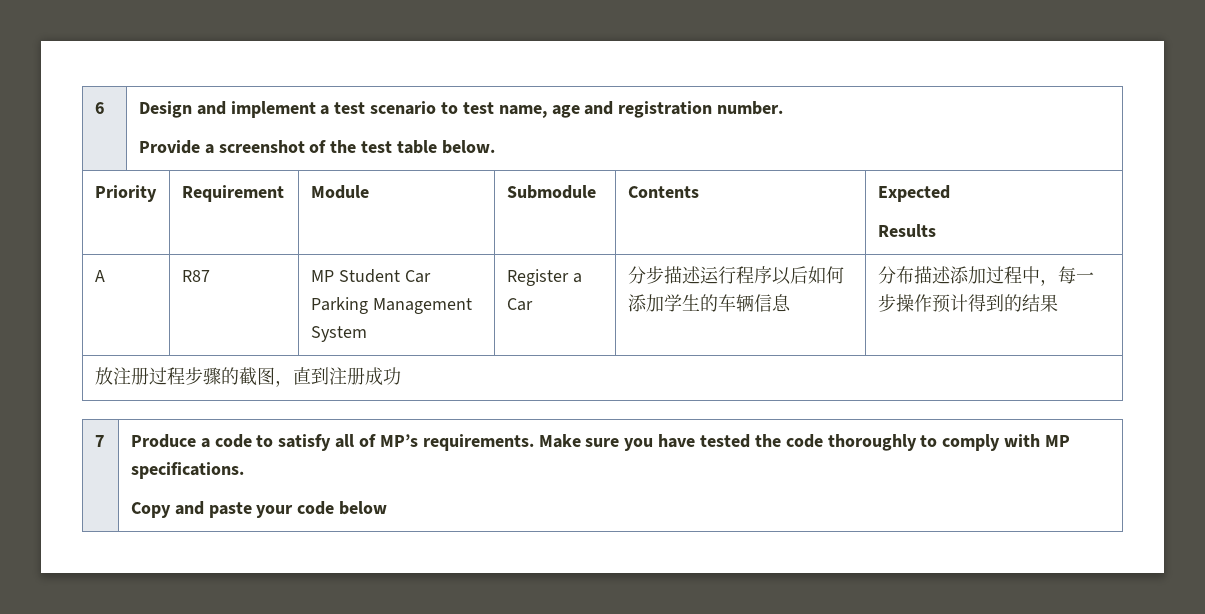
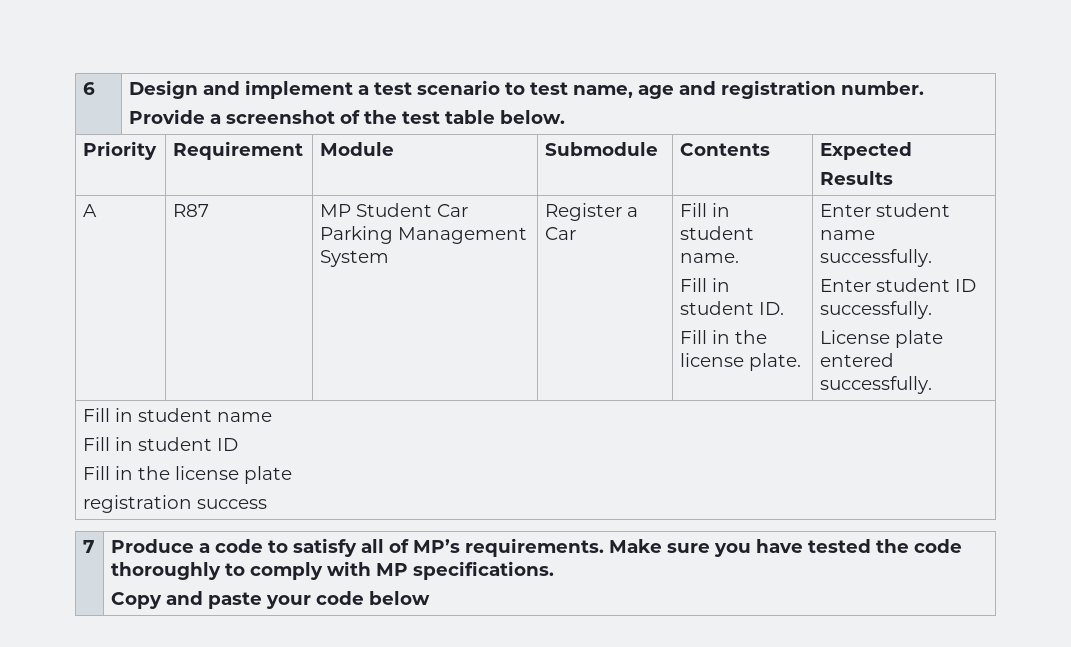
[627,266,844,285] [627,294,791,312] [877,266,1094,286] [877,294,1058,313] [94,367,401,387] 分步描述运行程序以后如何添加学生的车辆信息 | 分布描述添加过程中，每一步操作预计得到的结果 // 放注册过程步骤的截图，直到注册成功 -> [680,203,731,217] [680,226,755,240] [680,253,740,263] [680,278,731,292] [680,301,785,315] [680,330,768,344] [680,353,802,371] [820,203,951,217] [820,230,876,240] [820,249,933,267] [820,278,977,292] [820,301,933,319] [820,330,944,348] [820,353,895,367] [820,376,933,394] [83,408,273,422] [83,437,239,451] [83,466,293,484] [83,495,268,513] Fill in student name. // Fill in student ID. // Fill in the license plate. | Enter student name successfully. // Enter student ID successfully. // License plate entered successfully. // Fill in student name // Fill in student ID // Fill in the license plate // registration success

